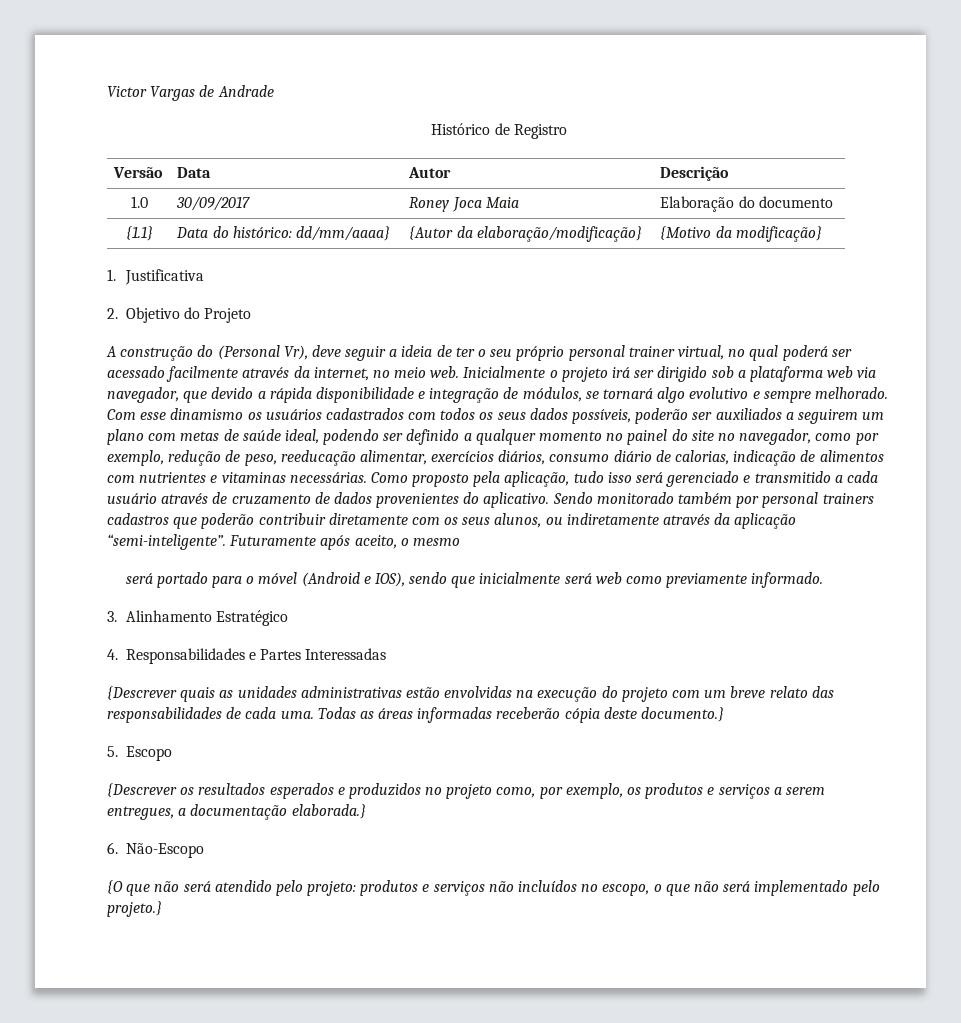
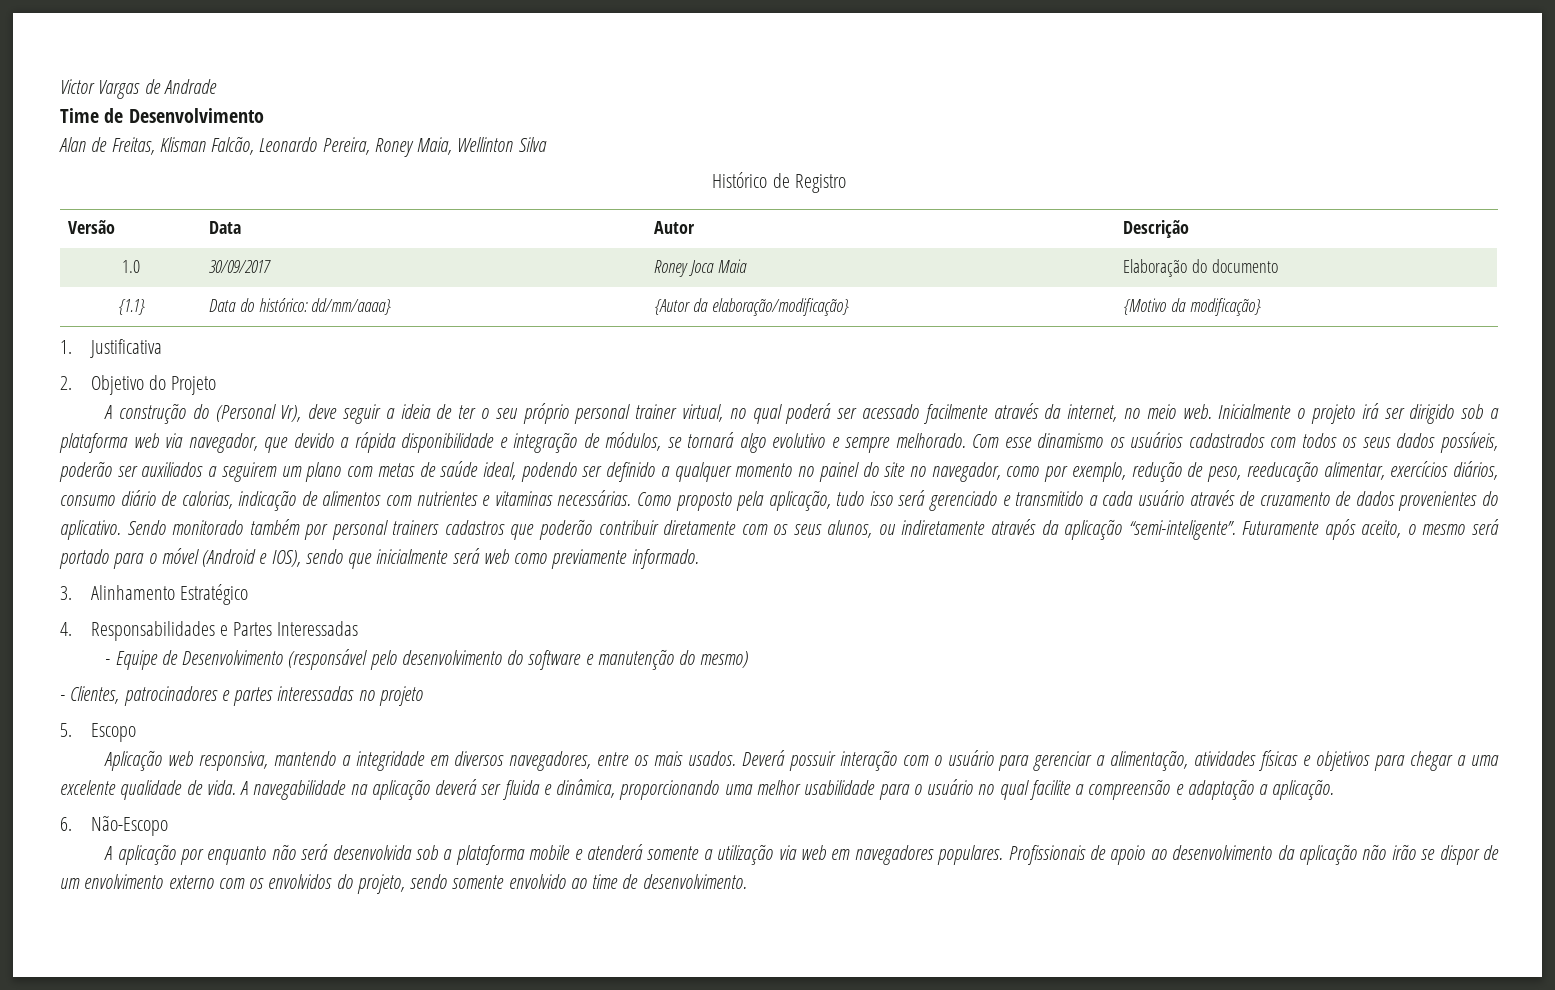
(274, 91) none -> [60,108,264,123] [59,136,547,157] // Time de Desenvolvimento // Alan de Freitas, Klisman Falcão, Leonardo Pereira, Roney Maia, Wellinton Silva
(460, 542) // -> (1466, 529) none
[107,686,834,702] [107,707,725,723] [107,746,172,761] [107,783,825,799] [107,804,366,820] [107,842,204,858] [107,880,880,896] [107,901,162,917] {Descrever quais as unidades administrativas estão envolvidas na execução do projeto com um breve relato das responsabilidades de cada uma. Todas as áreas informadas receberão cópia deste documento.} // 5. Escopo // {Descrever os resultados esperados e produzidos no projeto como, por exemplo, os produtos e serviços a serem entregues, a documentação elaborada.} // 6. Não-Escopo // {O que não será atendido pelo projeto: produtos e serviços não incluídos no escopo, o que não será implementado pelo projeto.} -> [105,649,749,670] [60,686,423,706] [60,723,136,742] [104,750,1499,771] [60,779,1335,800] [60,815,168,836] [104,844,1499,865] [60,874,747,894] - Equipe de Desenvolvimento (responsável pelo desenvolvimento do software e manutenção do mesmo) // - Clientes, patrocinadores e partes interessadas no projeto // 5. Escopo // Aplicação web responsiva, mantendo a integridade em diversos navegadores, entre os mais usados. Deverá possuir interação com o usuário para gerenciar a alimentação, atividades físicas e objetivos para chegar a uma excelente qualidade de vida. A navegabilidade na aplicação deverá ser fluida e dinâmica, proporcionando uma melhor usabilidade para o usuário no qual facilite a compreensão e adaptação a aplicação. // 6. Não-Escopo // A aplicação por enquanto não será desenvolvida sob a plataforma mobile e atenderá somente a utilização via web em navegadores populares. Profissionais de apoio ao desenvolvimento da aplicação não irão se dispor de um envolvimento externo com os envolvidos do projeto, sendo somente envolvido ao time de desenvolvimento.

